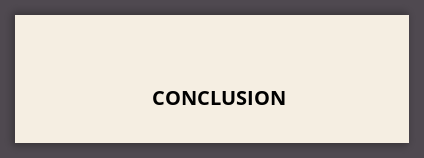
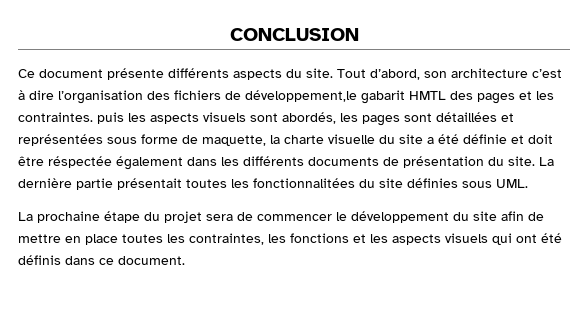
(286, 98) none -> [18,68,562,80] [18,90,554,104] [18,112,514,126] [18,134,553,146] [18,156,554,170] [18,178,528,190] [18,211,544,223] [18,233,562,245] [18,255,185,265] // Ce document présente différents aspects du site. Tout d’abord, son architecture c’est à dire l’organisation des fichiers de développement,le gabarit HMTL des pages et les contraintes. puis les aspects visuels sont abordés, les pages sont détaillées et représentées sous forme de maquette, la charte visuelle du site a été définie et doit être réspectée également dans les différents documents de présentation du site. La dernière partie présentait toutes les fonctionnalitées du site définies sous UML. // La prochaine étape du projet sera de commencer le développement du site afin de mettre en place toutes les contraintes, les fonctions et les aspects visuels qui ont été définis dans ce document.

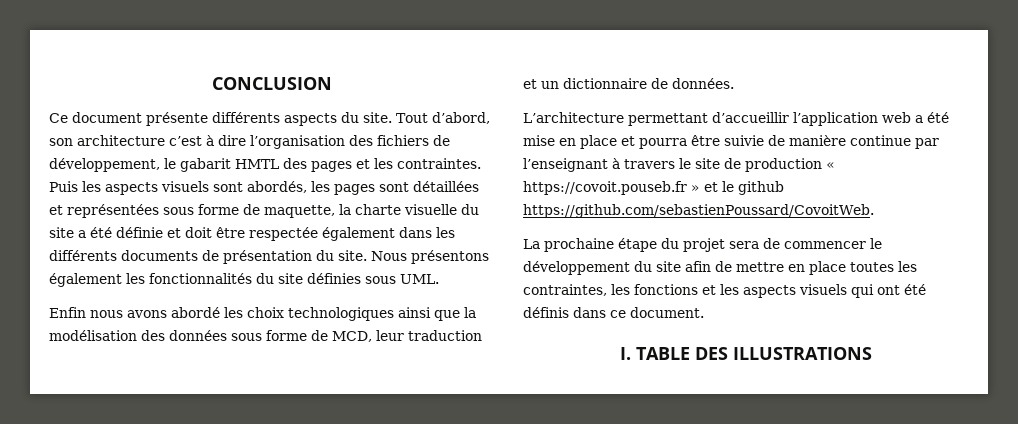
[245,90,357,102] développement,le -> [49,158,176,172] développement, le
[97,112,124,124] puis -> [49,181,78,192] Puis
[48,156,112,168] réspectée -> [249,227,318,241] respectée
[539,157,554,166] [18,178,355,190] La dernière partie présentait toutes les fonctionnalitées -> [371,250,489,264] [49,273,252,287] Nous présentons également les fonctionnalités
(528, 183) none -> [49,307,476,321] [49,330,482,342] [523,78,734,89] [523,112,949,126] [523,135,939,149] [523,158,835,172] [523,181,784,195] [523,204,874,218] // Enfin nous avons abordé les choix technologiques ainsi que la modélisation des données sous forme de MCD, leur traduction et un dictionnaire de données. // L’architecture permettant d’accueillir l’application web a été mise en place et pourra être suivie de manière continue par l’enseignant à travers le site de production « https://covoit.pouseb.fr » et le github https://github.com/sebastienPoussard/CovoitWeb.
(185, 260) none -> [620,347,872,360] // I. TABLE DES ILLUSTRATIONS

